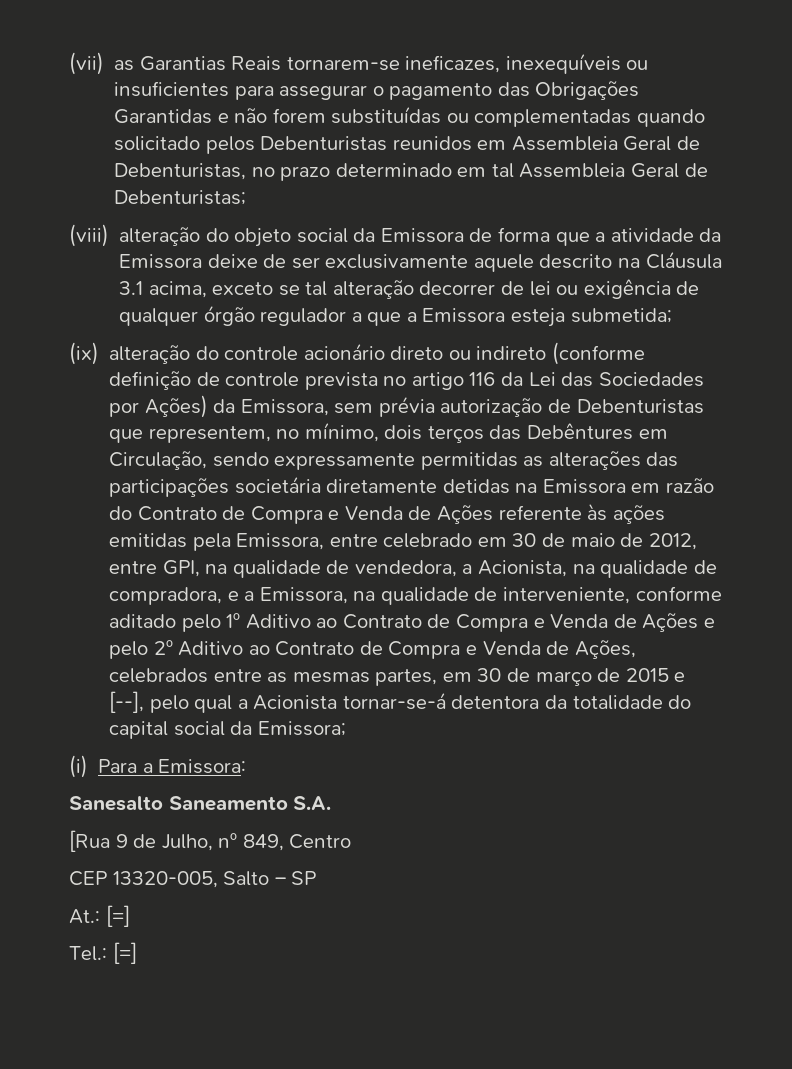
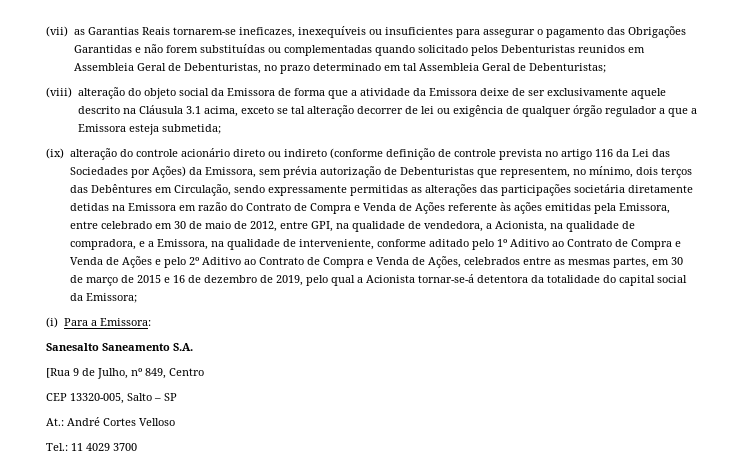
[109,691,145,713] [--], -> [172,275,303,286] 16 de dezembro de 2019,
[105,905,130,927] [69,942,137,964] [=] // Tel.: [=] -> [67,417,175,426] [46,443,137,451] André Cortes Velloso // Tel.: 11 4029 3700

